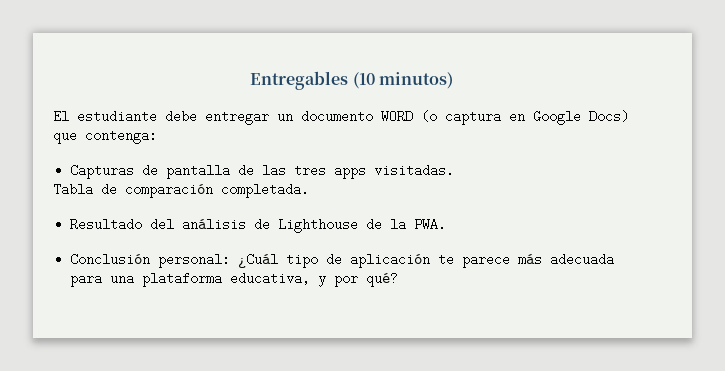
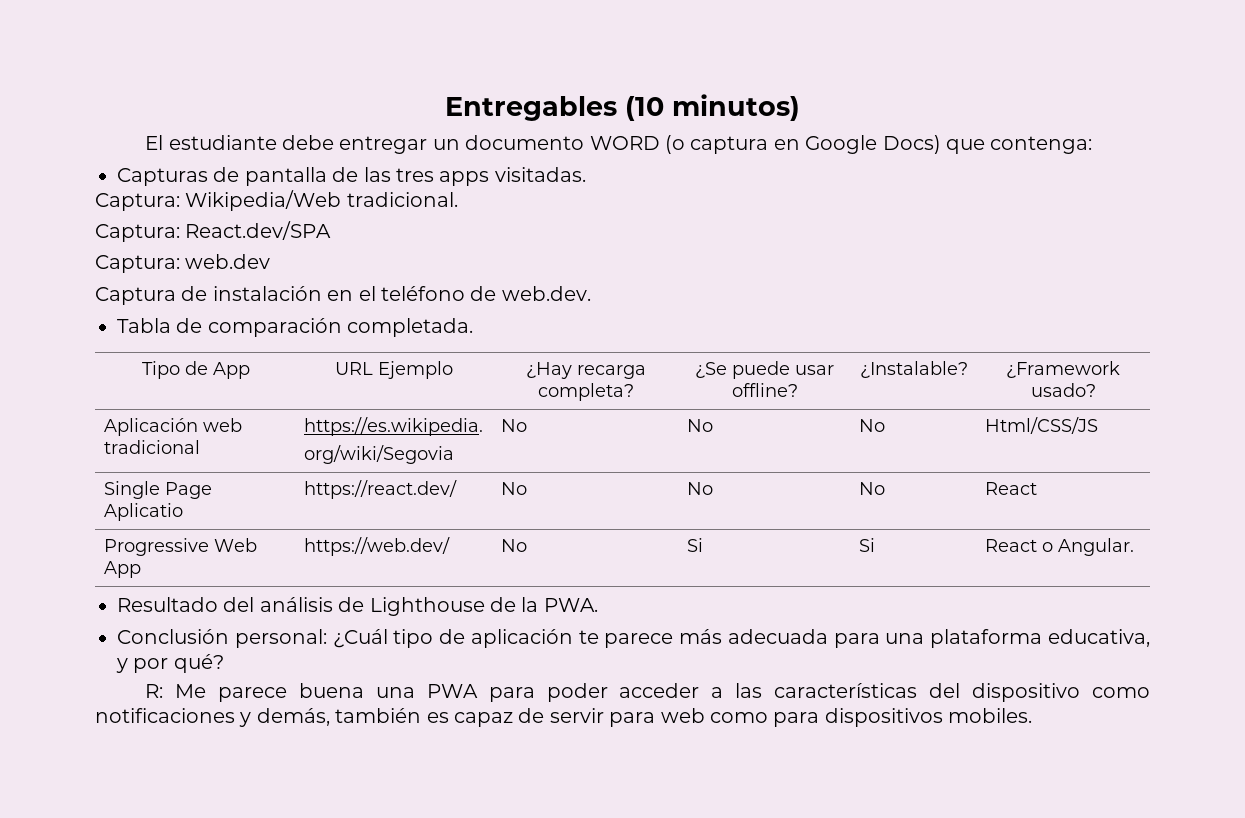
[53,183,309,198] Tabla de comparación completada. -> [95,190,458,211] [95,221,332,242] [95,254,271,273] [95,286,591,305] [117,318,474,337] [141,361,250,379] [335,361,453,379] [525,362,646,379] [537,383,634,401] [695,361,834,379] [731,383,798,397] [859,361,968,378] [1006,361,1120,378] [1030,383,1096,397] [103,418,242,436] [103,440,200,454] [303,417,483,436] [303,445,454,464] [500,419,527,432] [686,419,713,432] [858,419,885,432] [984,417,1098,434] [103,481,212,499] [103,503,183,521] [303,480,457,499] [500,482,527,495] [686,482,713,495] [858,482,885,495] [984,482,1037,495] [103,538,257,556] [103,561,141,578] [303,537,450,556] [500,539,527,552] [686,538,703,552] [858,538,875,552] [984,538,1134,556] Captura: Wikipedia/Web tradicional. // Captura: React.dev/SPA // Captura: web.dev // Captura de instalación en el teléfono de web.dev. // Tabla de comparación completada. // Tipo de App | URL Ejemplo | ¿Hay recarga completa? | ¿Se puede usar offline? | ¿Instalable? | ¿Framework usado? // Aplicación web tradicional | https://es.wikipedia. // org/wiki/Segovia | No | No | No | Html/CSS/JS // Single Page Aplicatio | https://react.dev/ | No | No | No | React // Progressive Web App | https://web.dev/ | No | Si | Si | React o Angular.
(399, 279) none -> [145,683,1151,702] [95,708,1033,727] // R: Me parece buena una PWA para poder acceder a las características del dispositivo como notificaciones y demás, también es capaz de servir para web como para dispositivos mobiles.

